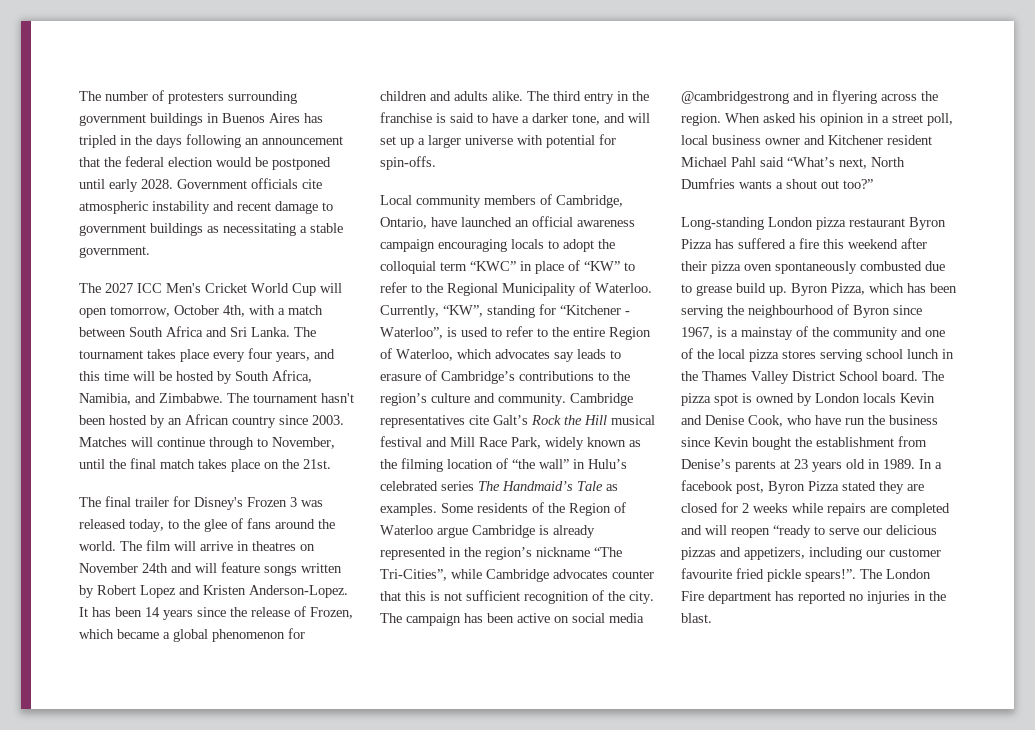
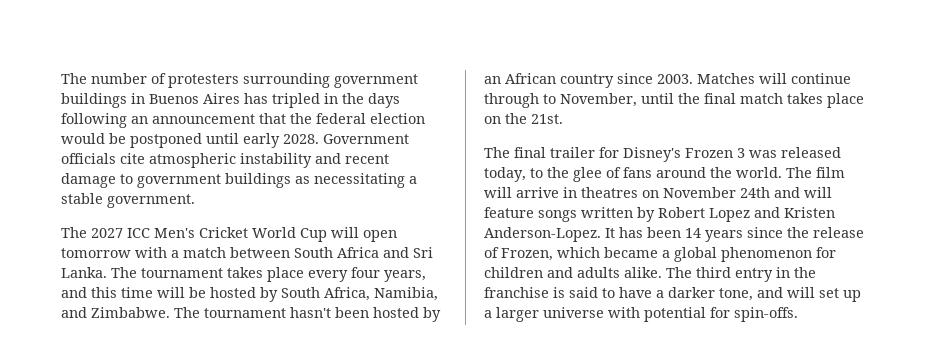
[110,305,245,317] tomorrow, October 4th, -> [61,248,131,258] tomorrow
[380,194,623,208] [380,216,635,229] [380,239,615,252] [380,260,635,274] [380,282,652,296] [380,304,630,318] [380,326,651,340] [380,348,621,362] [380,370,630,384] [380,393,633,406] [380,415,655,428] [380,436,641,450] [380,458,627,472] [380,481,618,491] [380,502,626,516] [380,525,595,538] [380,547,622,560] [380,569,654,582] [380,590,654,604] [380,613,644,626] [681,90,938,104] [681,113,953,126] [681,135,932,145] [681,157,905,169] [681,178,873,189] [681,217,946,230] [681,238,927,249] [681,261,945,274] [681,283,957,296] [681,304,922,318] [681,326,945,340] [681,348,954,362] [681,371,944,384] [681,393,935,406] [681,415,938,427] [681,436,927,450] [681,459,942,472] [681,480,924,494] [681,502,950,516] [681,525,937,538] [681,547,941,560] [681,568,931,582] [681,591,946,604] [681,613,712,623] // Local community members of Cambridge, Ontario, have launched an official awareness campaign encouraging locals to adopt the colloquial term “KWC” in place of “KW” to refer to the Regional Municipality of Waterloo. Currently, “KW”, standing for “Kitchener - Waterloo”, is used to refer to the entire Region of Waterloo, which advocates say leads to erasure of Cambridge’s contributions to the region’s culture and community. Cambridge representatives cite Galt’s Rock the Hill musical festival and Mill Race Park, widely known as the filming location of “the wall” in Hulu’s celebrated series The Handmaid’s Tale as examples. Some residents of the Region of Waterloo argue Cambridge is already represented in the region’s nickname “The Tri-Cities”, while Cambridge advocates counter that this is not sufficient recognition of the city. The campaign has been active on social media @cambridgestrong and in flyering across the region. When asked his opinion in a street poll, local business owner and Kitchener resident Michael Pahl said “What’s next, North Dumfries wants a shout out too?” // Long-standing London pizza restaurant Byron Pizza has suffered a fire this weekend after their pizza oven spontaneously combusted due to grease build up. Byron Pizza, which has been serving the neighbourhood of Byron since 1967, is a mainstay of the community and one of the local pizza stores serving school lunch in the Thames Valley District School board. The pizza spot is owned by London locals Kevin and Denise Cook, who have run the business since Kevin bought the establishment from Denise’s parents at 23 years old in 1989. In a facebook post, Byron Pizza stated they are closed for 2 weeks while repairs are completed and will reopen “ready to serve our delicious pizzas and appetizers, including our customer favourite fried pickle spears!”. The London Fire department has reported no injuries in the blast. -> (798, 314) none

